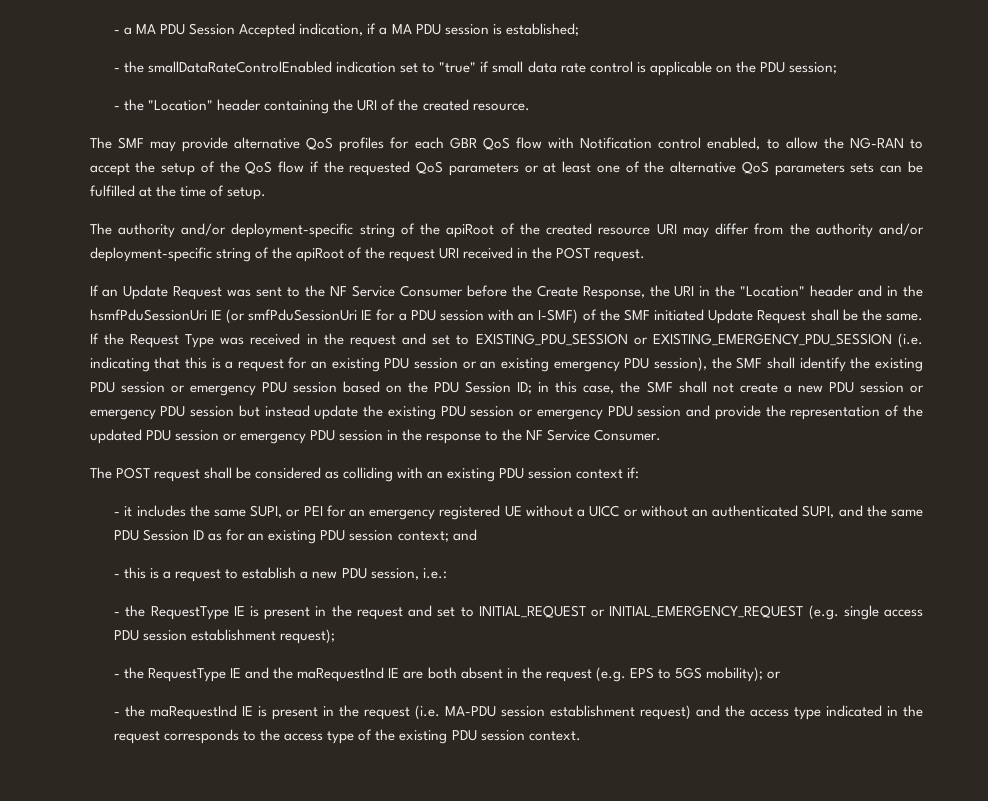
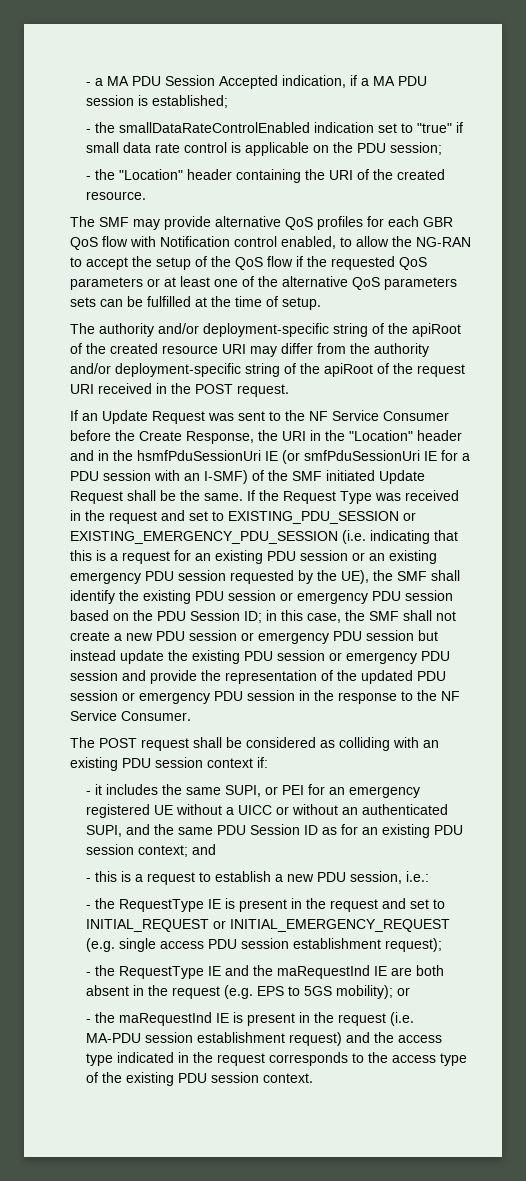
[654,357,708,372] session), -> [177,570,369,584] session requested by the UE),

